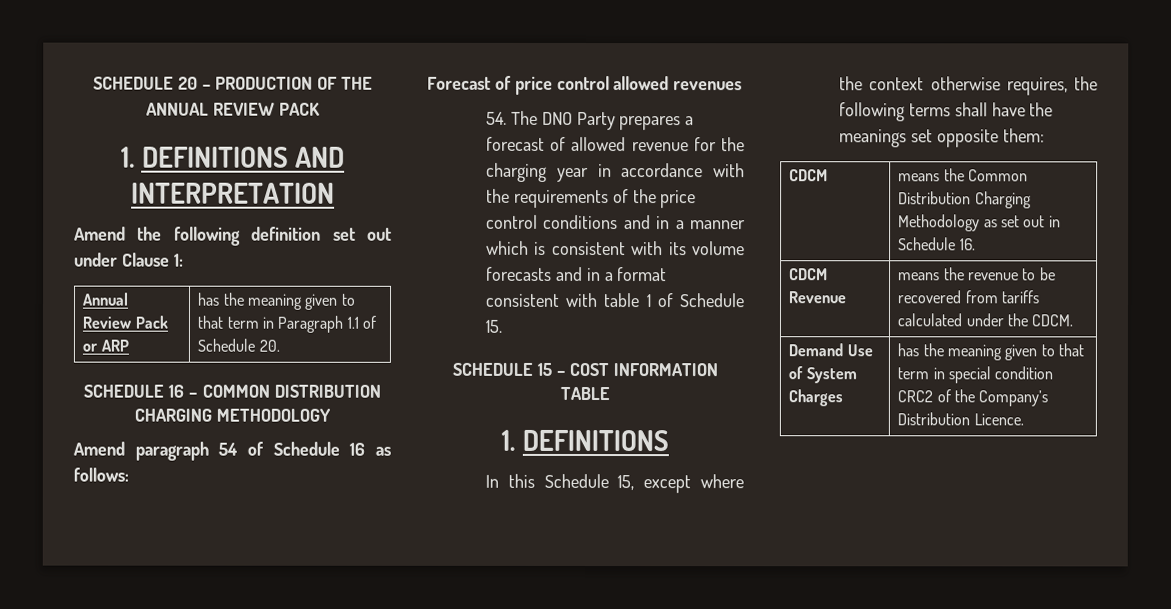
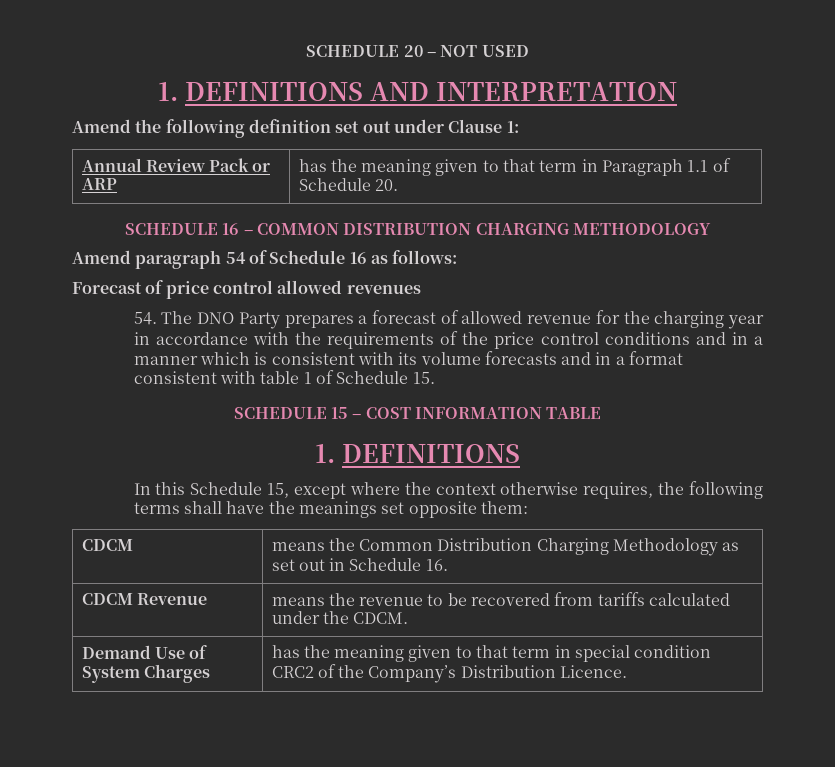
[215,76,374,90] [146,102,320,116] PRODUCTION OF THE ANNUAL REVIEW PACK -> [440,45,529,57] NOT USED

